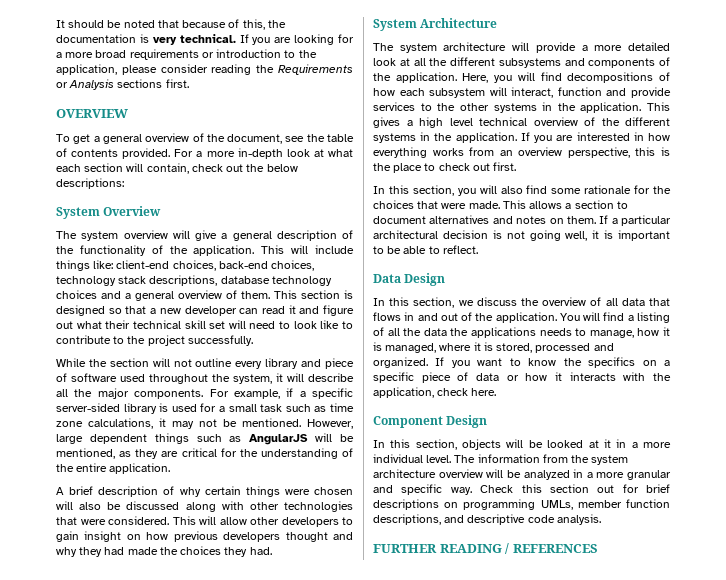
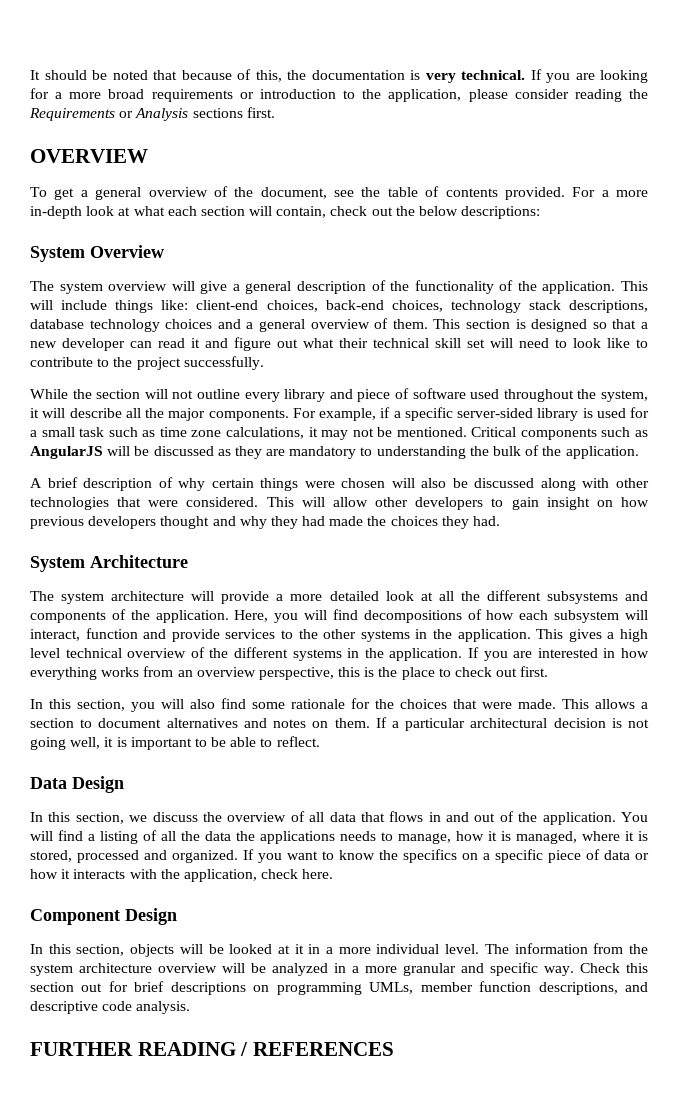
[307,419,353,429] [56,433,189,444] However, large dependent things -> [471,427,597,440] Critical components
[56,448,115,459] mentioned, -> [153,446,214,456] discussed
[181,448,353,459] [56,463,108,472] critical for the understanding of the entire -> [289,445,562,459] mandatory to understanding the bulk of the

